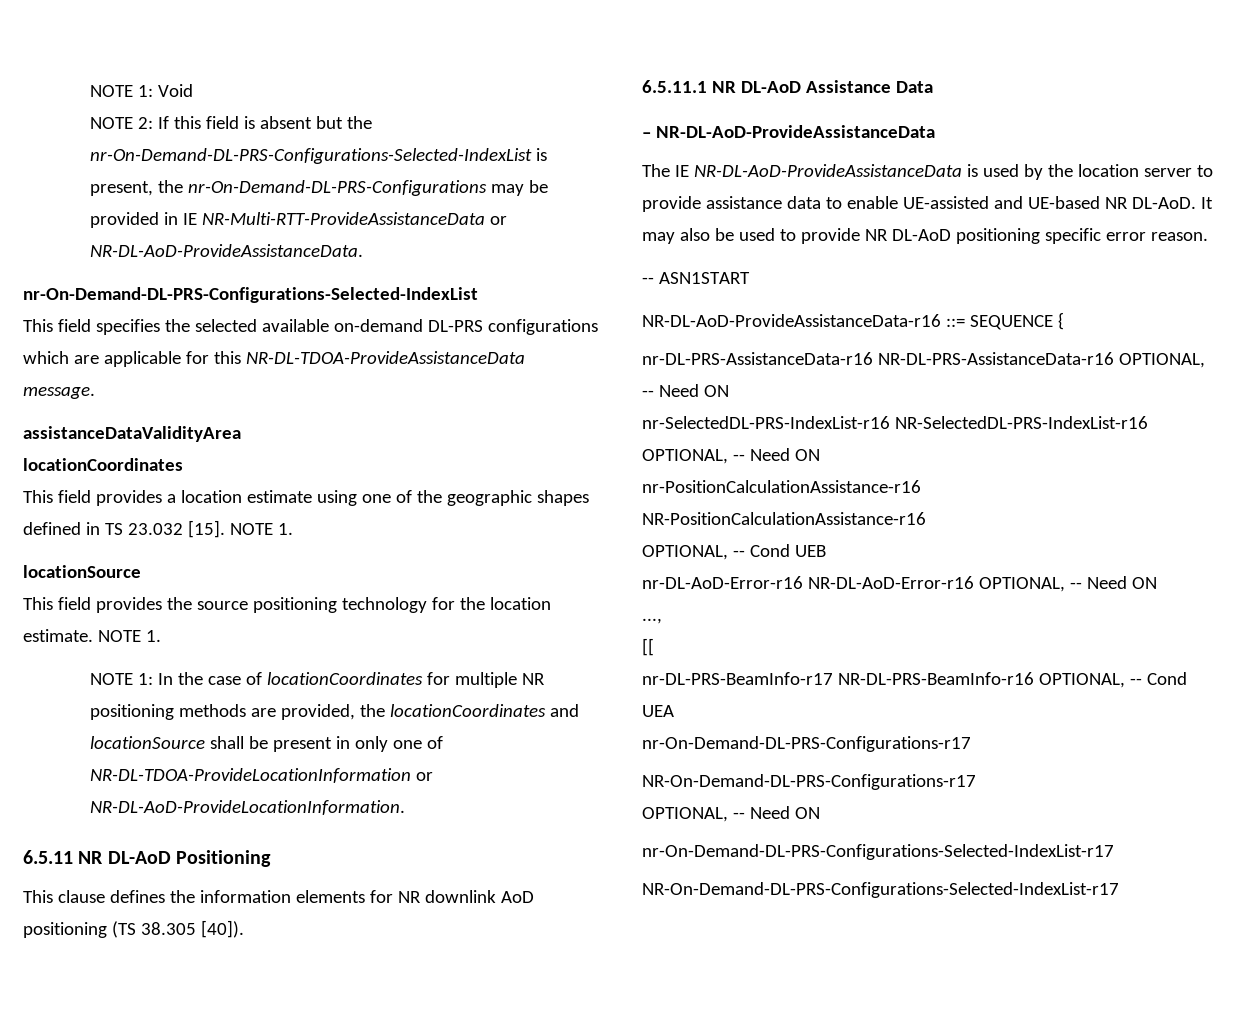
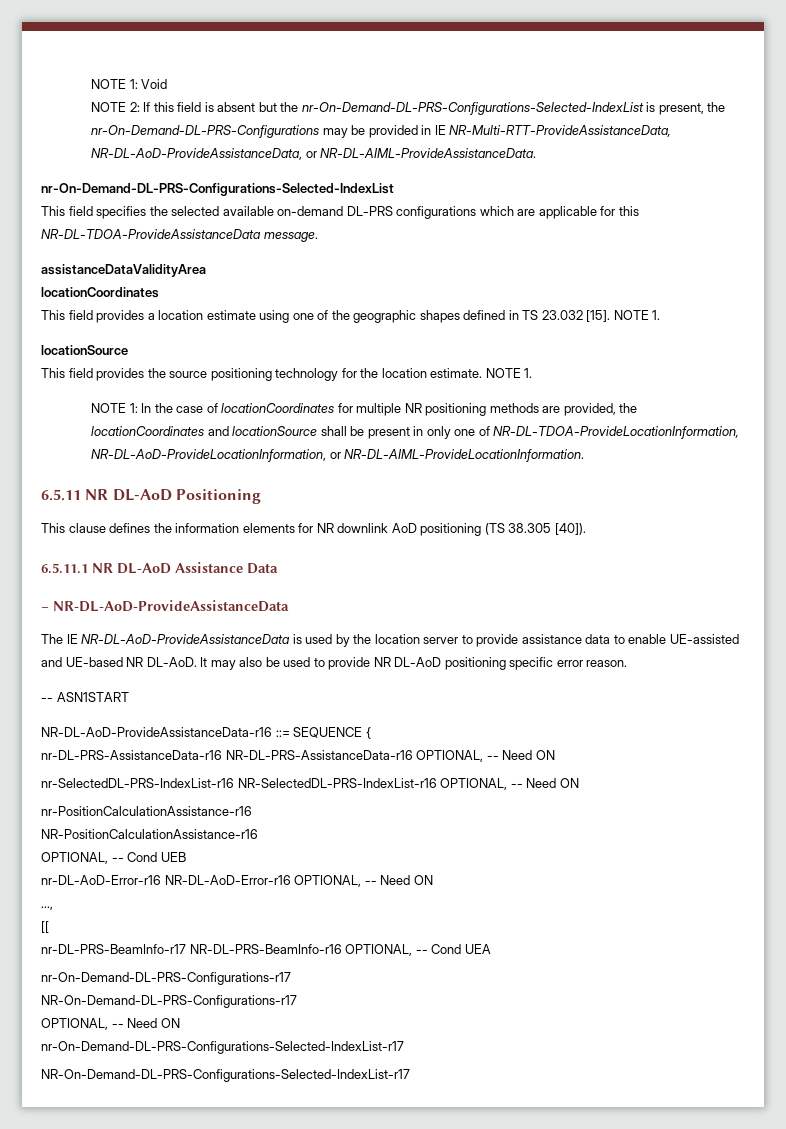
[201,212,507,225] [89,244,363,257] NR-Multi-RTT-ProvideAssistanceData or NR-DL-AoD-ProvideAssistanceData. -> [449,125,672,137] [91,148,537,160] NR-Multi-RTT-ProvideAssistanceData, NR-DL-AoD-ProvideAssistanceData, or NR-DL-AIML-ProvideAssistanceData.
[89,768,433,783] [89,800,405,815] NR-DL-TDOA-ProvideLocationInformation or NR-DL-AoD-ProvideLocationInformation. -> [493,426,740,439] [91,449,585,462] NR-DL-TDOA-ProvideLocationInformation, NR-DL-AoD-ProvideLocationInformation, or NR-DL-AIML-ProvideLocationInformation.

